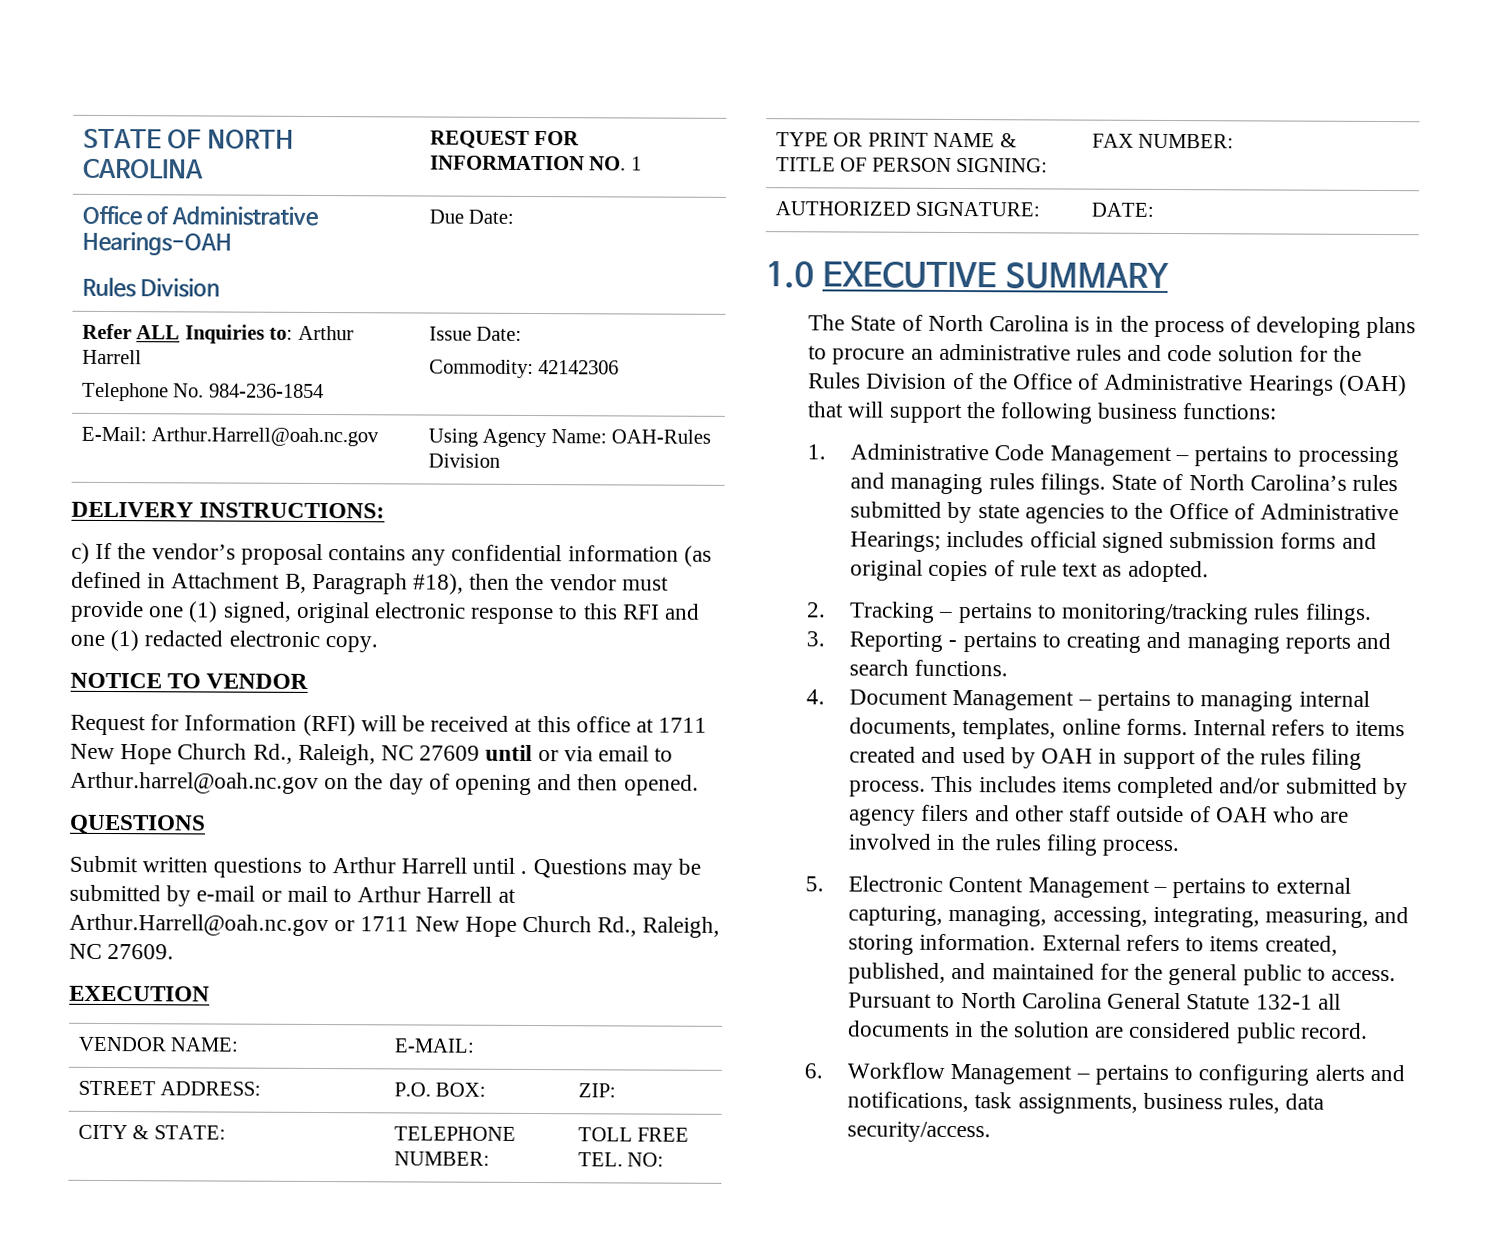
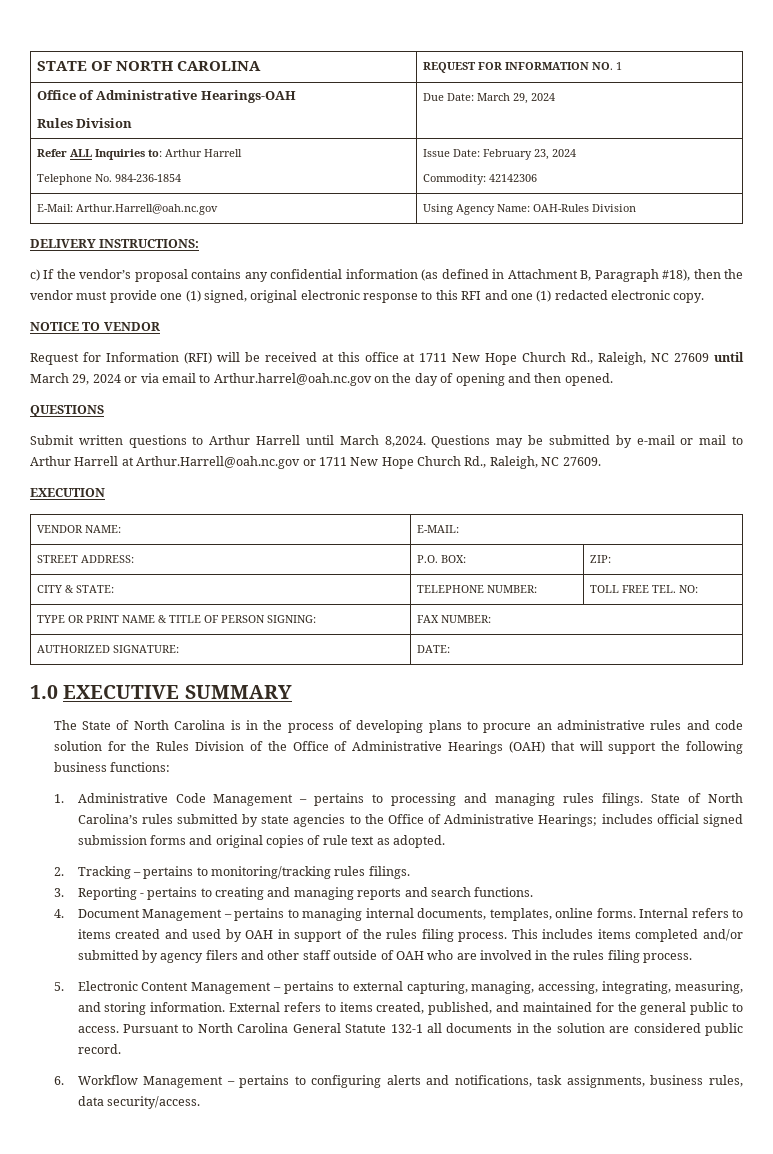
(515, 216) none -> [476,93,555,104] March 29, 2024
(523, 333) none -> [482,149,576,160] February 23, 2024
(533, 753) none -> [30,373,121,385] March 29, 2024
[520,870,528,874] . -> [339,435,426,447] March 8,2024.

